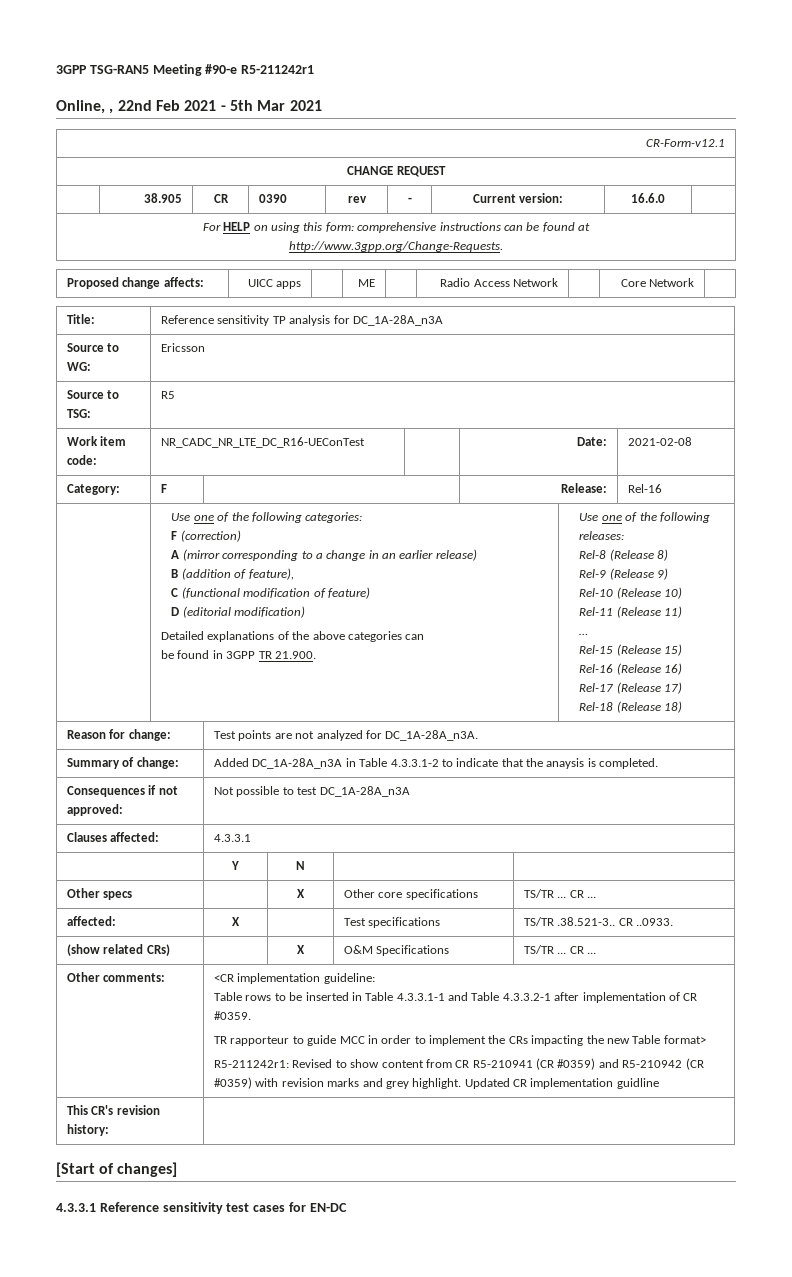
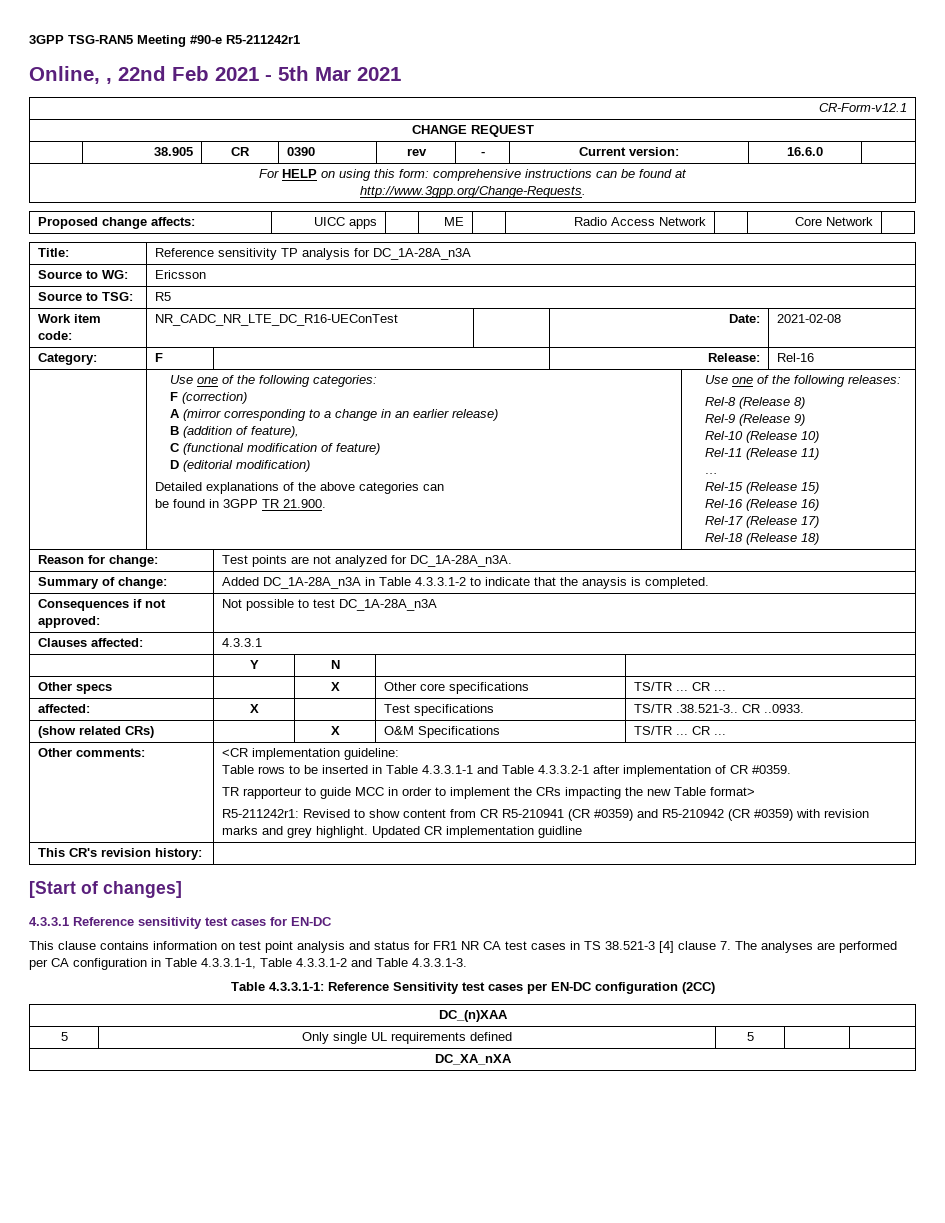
(347, 1207) none -> [29,941,897,953] [29,958,467,970] [230,982,715,994] [438,1010,508,1022] [60,1032,68,1041] [302,1032,512,1044] [746,1032,754,1041] [434,1054,512,1065] // This clause contains information on test point analysis and status for FR1 NR CA test cases in TS 38.521-3 [4] clause 7. The analyses are performed per CA configuration in Table 4.3.3.1-1, Table 4.3.3.1-2 and Table 4.3.3.1-3. // Table 4.3.3.1-1: Reference Sensitivity test cases per EN-DC configuration (2CC) // DC_(n)XAA // 5 | Only single UL requirements defined | 5 | | // DC_XA_nXA

